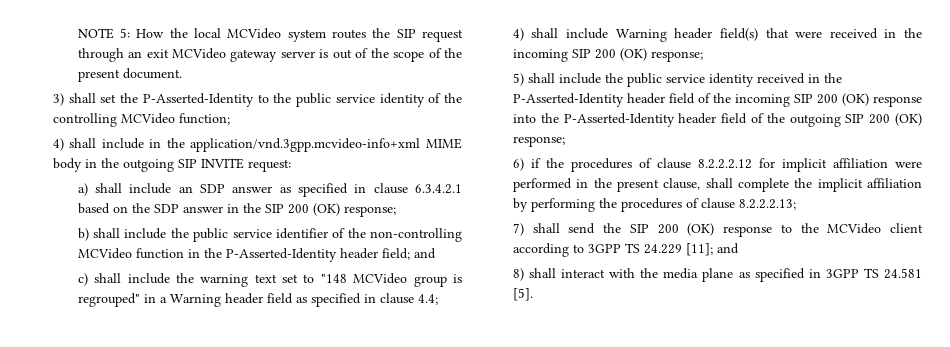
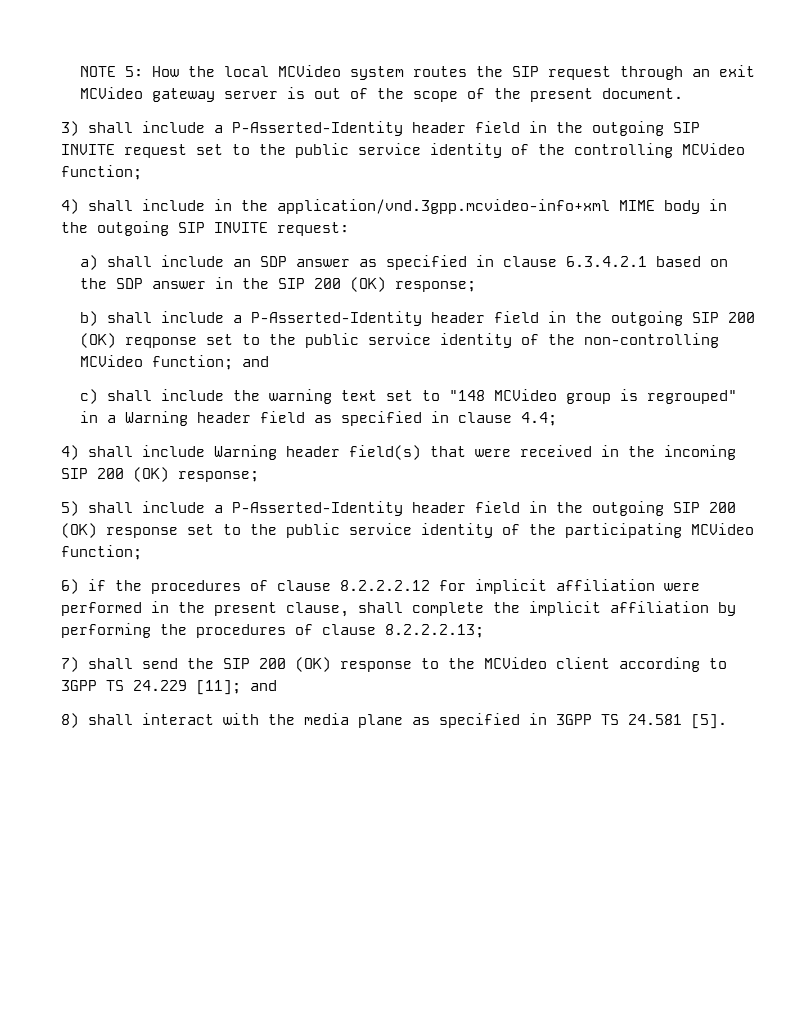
[100,93,254,107] set the P-Asserted-Identity -> [142,121,701,136] [61,144,224,158] include a P-Asserted-Identity header field in the outgoing SIP INVITE request set
[170,228,328,242] the public service identifier -> [233,311,756,326] [80,333,513,348] a P-Asserted-Identity header field in the outgoing SIP 200 (OK) reqponse set to the public service identity
[135,248,410,262] function in the P-Asserted-Identity header field; -> [152,355,234,370] function;
[604,73,842,87] [512,93,922,107] [512,113,922,127] [512,136,565,147] the public service identity received in the P-Asserted-Identity header field of the incoming SIP 200 (OK) response into the P-Asserted-Identity header field of the outgoing SIP 200 (OK) response; -> [214,501,737,516] [61,523,755,538] [61,545,143,560] a P-Asserted-Identity header field in the outgoing SIP 200 (OK) response set to the public service identity of the participating MCVideo function;

